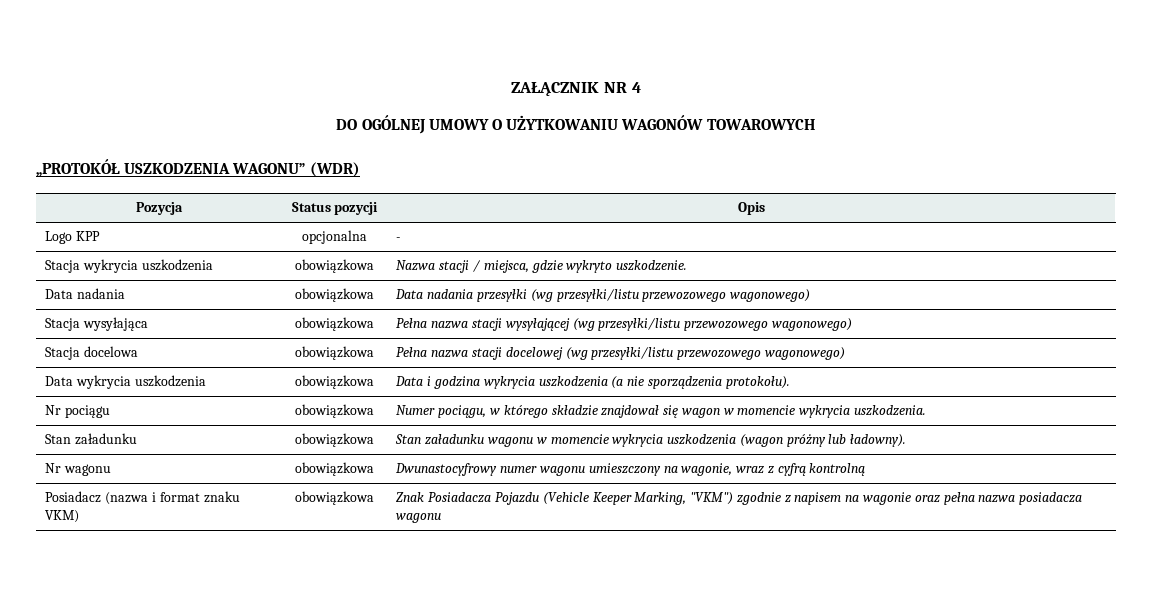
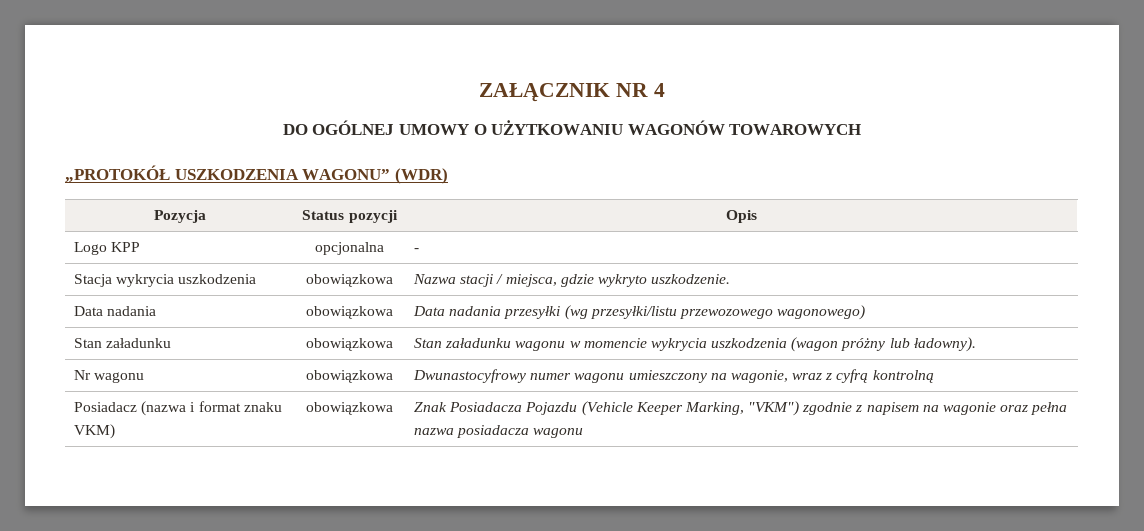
[45,317,149,331] [295,317,374,331] [396,318,852,331] [45,346,139,360] [295,346,374,360] [396,347,845,360] [45,375,207,389] [295,375,374,389] [395,376,790,389] [45,405,111,418] [295,404,374,418] [396,405,927,418] // Stacja wysyłająca | obowiązkowa | Pełna nazwa stacji wysyłającej (wg przesyłki/listu przewozowego wagonowego) // Stacja docelowa | obowiązkowa | Pełna nazwa stacji docelowej (wg przesyłki/listu przewozowego wagonowego) // Data wykrycia uszkodzenia | obowiązkowa | Data i godzina wykrycia uszkodzenia (a nie sporządzenia protokołu). // Nr pociągu | obowiązkowa | Numer pociągu, w którego składzie znajdował się wagon w momencie wykrycia uszkodzenia. -> (866, 312) none

